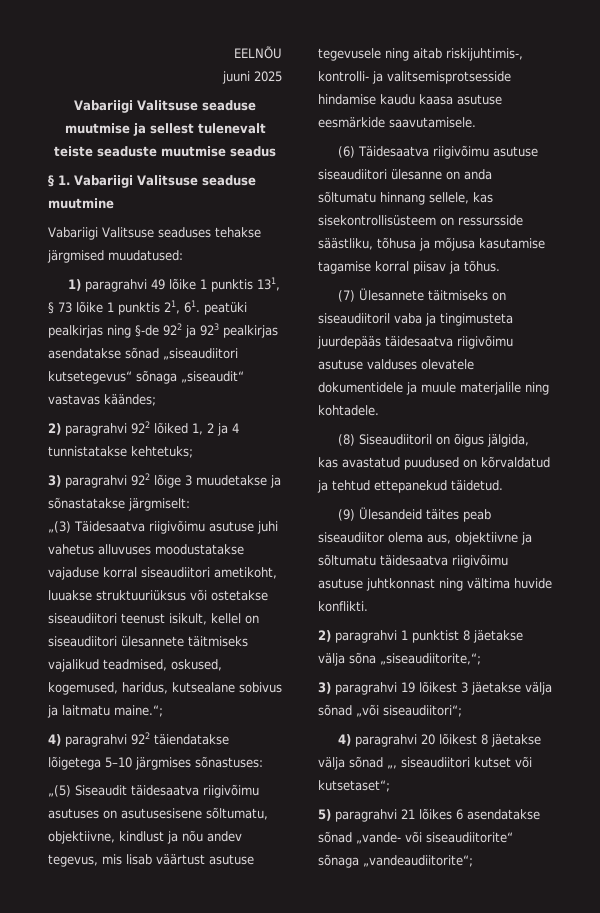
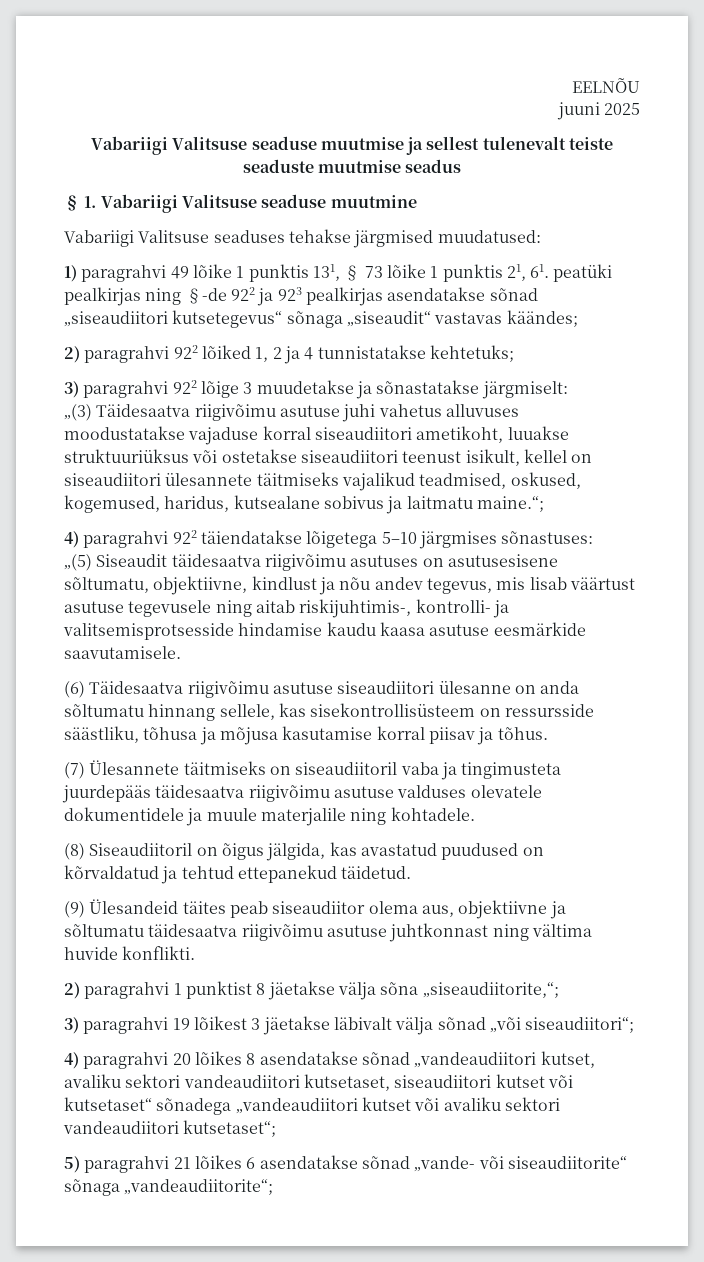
[318,261,371,274] tagamise -> (373, 733) none
(521, 688) none -> [333,1017,392,1030] läbivalt
[438,733,541,747] [318,756,532,770] lõikest 8 jäetakse välja sõnad „, siseaudiitori kutset või -> [194,1051,595,1068] [64,1074,573,1091] [64,1097,560,1115] [63,1121,179,1134] lõikes 8 asendatakse sõnad „vandeaudiitori kutset, avaliku sektori vandeaudiitori kutsetaset, siseaudiitori kutset või kutsetaset“ sõnadega „vandeaudiitori kutset või avaliku sektori vandeaudiitori

